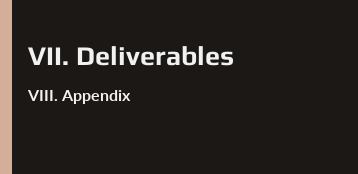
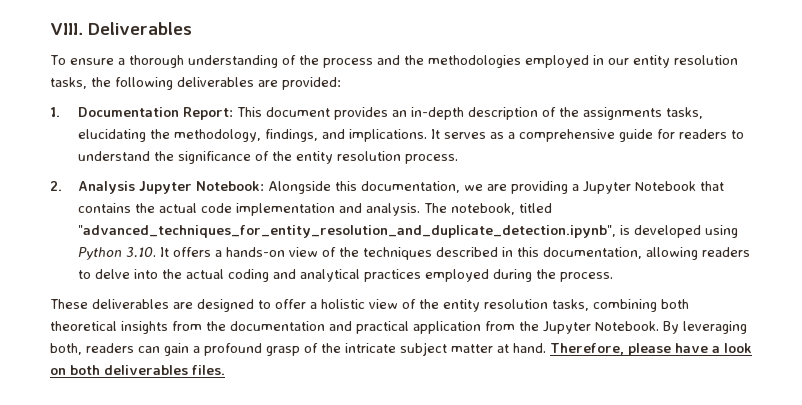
[28,47,69,65] VII. -> [50,23,83,35] VIII.
[27,90,132,104] VIII. Appendix -> [50,55,738,68] [50,77,341,90] [50,107,704,120] [78,129,745,142] [78,151,459,164] [50,181,725,194] [78,203,553,216] [78,225,739,238] [78,247,751,260] [78,269,614,282] [50,299,689,312] [50,321,747,334] [50,342,752,356] [50,365,225,375] To ensure a thorough understanding of the process and the methodologies employed in our entity resolution tasks, the following deliverables are provided: // 1. Documentation Report: This document provides an in-depth description of the assignments tasks, elucidating the methodology, findings, and implications. It serves as a comprehensive guide for readers to understand the significance of the entity resolution process. // 2. Analysis Jupyter Notebook: Alongside this documentation, we are providing a Jupyter Notebook that contains the actual code implementation and analysis. The notebook, titled "advanced_techniques_for_entity_resolution_and_duplicate_detection.ipynb", is developed using Python 3.10. It offers a hands-on view of the techniques described in this documentation, allowing readers to delve into the actual coding and analytical practices employed during the process. // These deliverables are designed to offer a holistic view of the entity resolution tasks, combining both theoretical insights from the documentation and practical application from the Jupyter Notebook. By leveraging both, readers can gain a profound grasp of the intricate subject matter at hand. Therefore, please have a look on both deliverables files.

